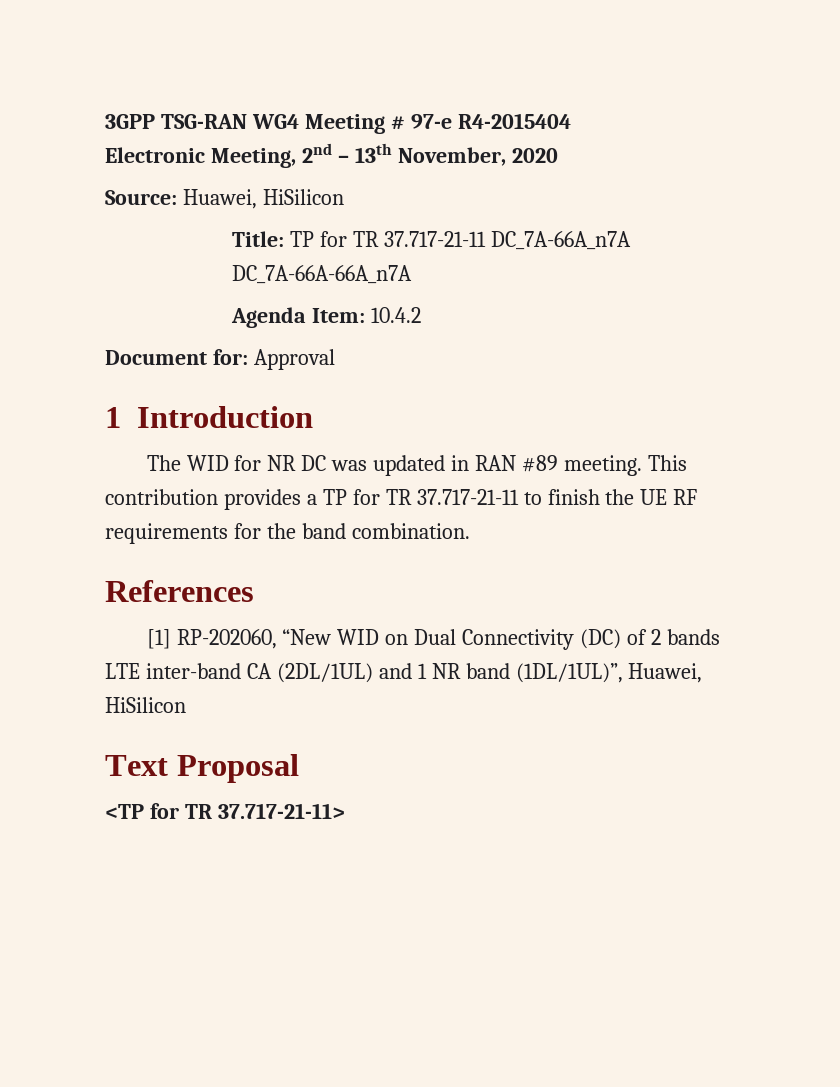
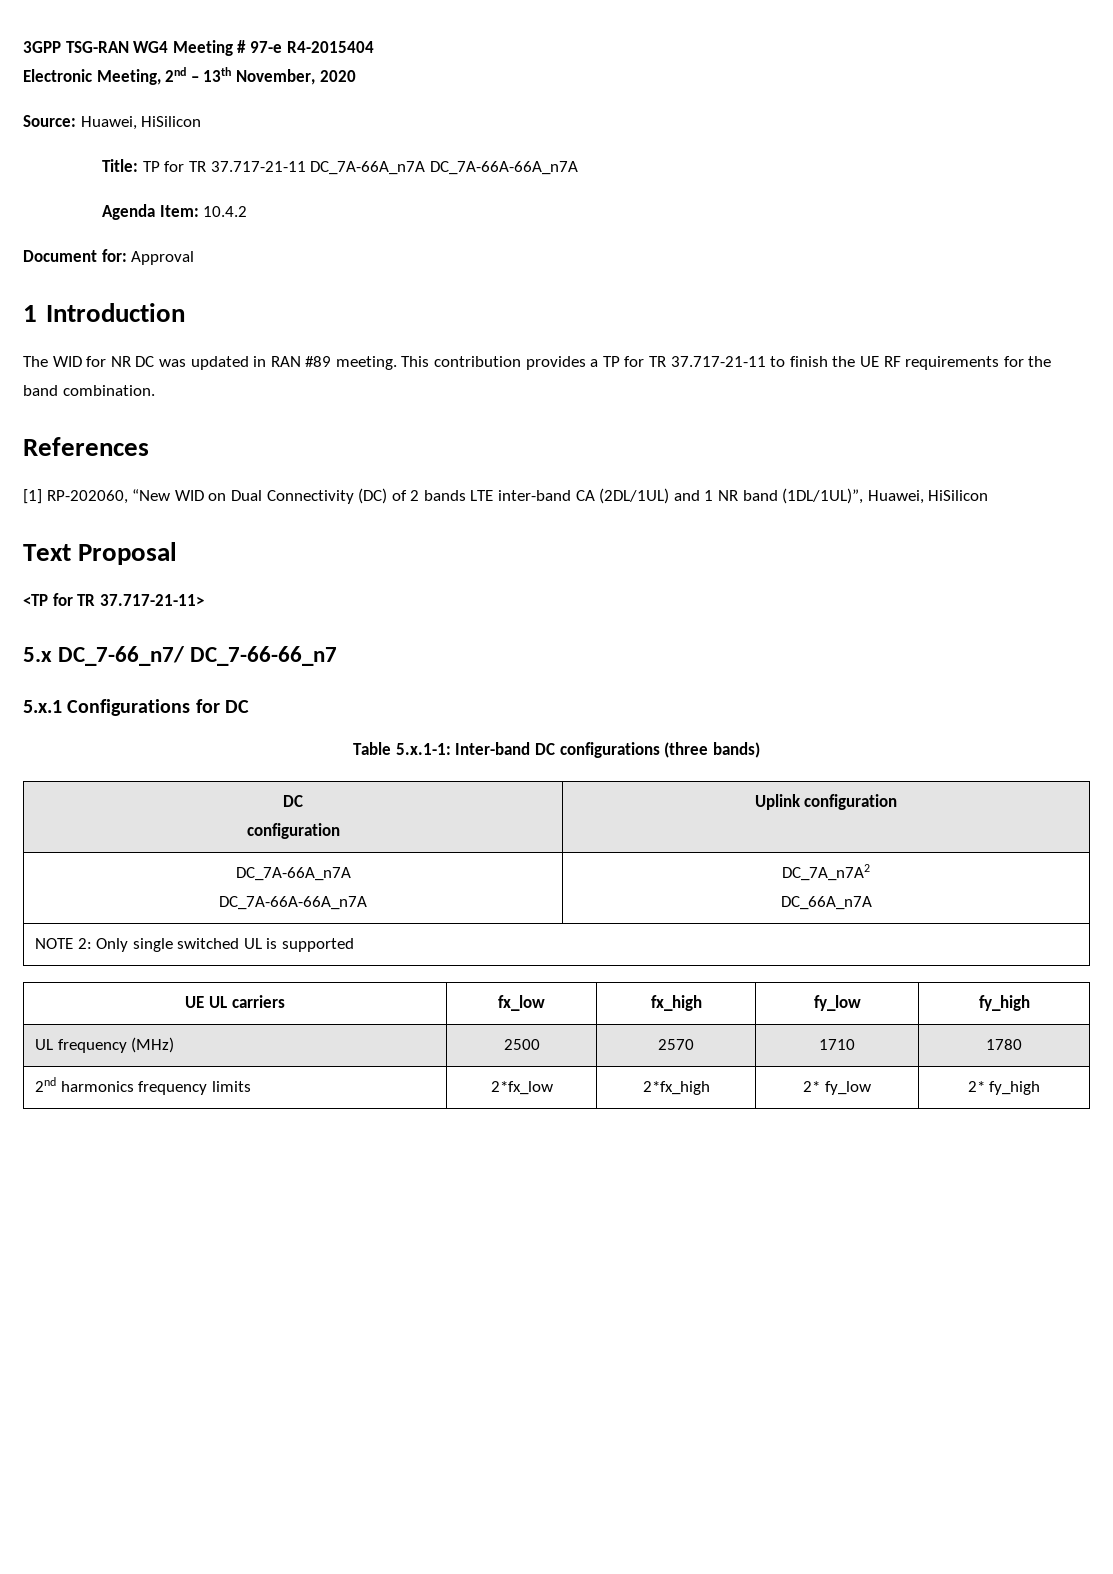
(345, 811) none -> [23,646,338,666] [23,699,249,716] [353,742,760,758] [283,795,303,807] [246,823,340,839] [754,794,898,810] [235,867,351,881] [219,896,367,910] [781,864,870,881] [780,896,872,910] [34,938,355,952] [185,995,285,1008] [498,995,545,1011] [650,995,702,1011] [813,995,861,1011] [978,995,1030,1011] [34,1037,175,1053] [503,1039,540,1050] [658,1039,694,1050] [819,1039,855,1050] [986,1039,1022,1050] [34,1077,251,1095] [490,1081,553,1095] [642,1081,710,1095] [803,1081,871,1095] [967,1081,1041,1095] // 5.x DC_7-66_n7/ DC_7-66-66_n7 // 5.x.1 Configurations for DC // Table 5.x.1-1: Inter-band DC configurations (three bands) // DC // configuration | Uplink configuration // DC_7A-66A_n7A // DC_7A-66A-66A_n7A | DC_7A_n7A2 // DC_66A_n7A // NOTE 2: Only single switched UL is supported // UE UL carriers | fx_low | fx_high | fy_low | fy_high // UL frequency (MHz) | 2500 | 2570 | 1710 | 1780 // 2nd harmonics frequency limits | 2*fx_low | 2*fx_high | 2* fy_low | 2* fy_high

